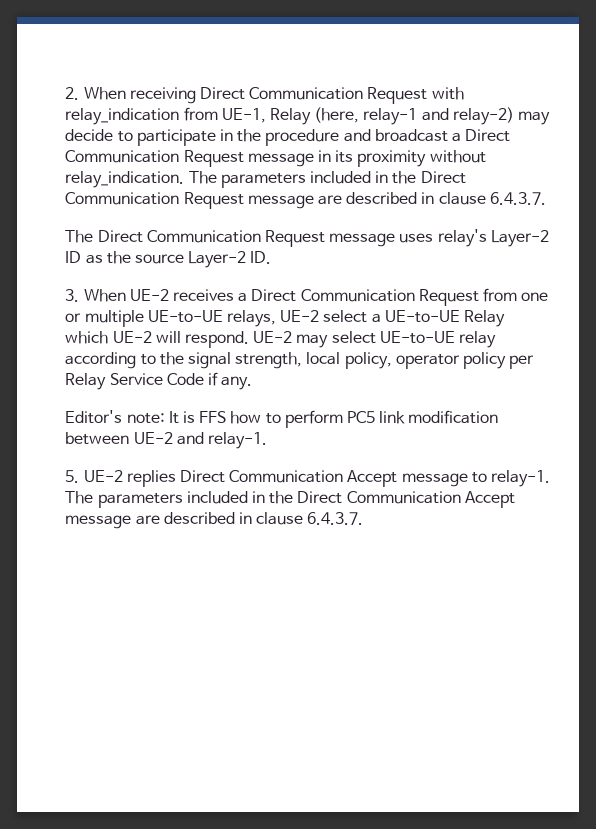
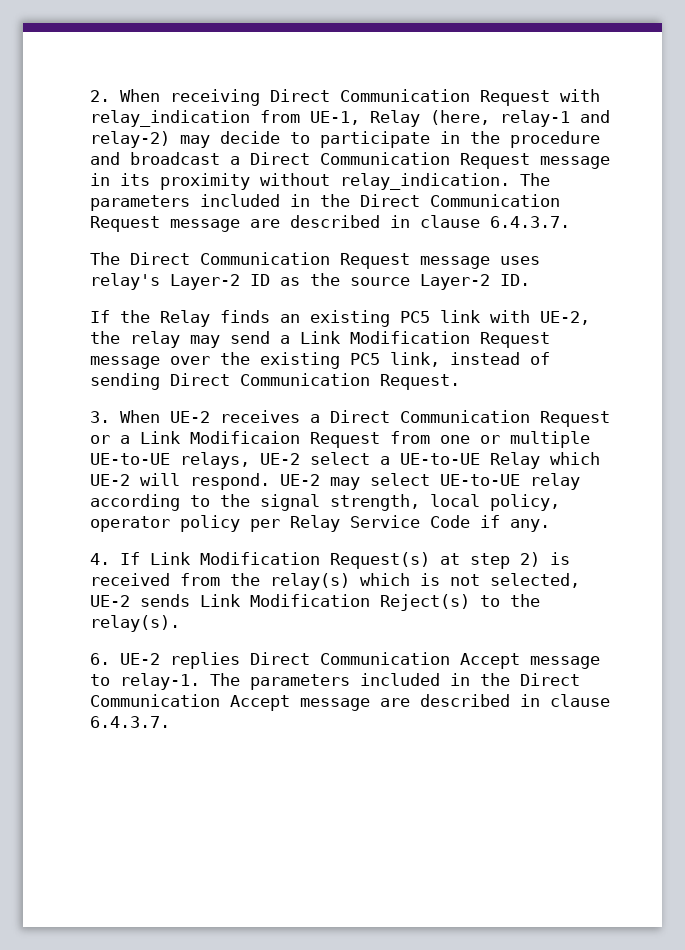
(272, 257) none -> [90,310,591,327] [90,331,551,348] [90,352,551,369] [90,373,461,390] // If the Relay finds an existing PC5 link with UE-2, the relay may send a Link Modification Request message over the existing PC5 link, instead of sending Direct Communication Request.
(479, 297) none -> [90,431,381,448] or a Link Modificaion Request
[65,410,499,428] [65,432,267,449] [65,470,80,483] Editor's note: It is FFS how to perform PC5 link modification between UE-2 and relay-1. // 5. -> [90,552,571,569] [90,573,581,590] [90,594,541,611] [90,615,181,632] [90,653,111,665] 4. If Link Modification Request(s) at step 2) is received from the relay(s) which is not selected, UE-2 sends Link Modification Reject(s) to the relay(s). // 6.

